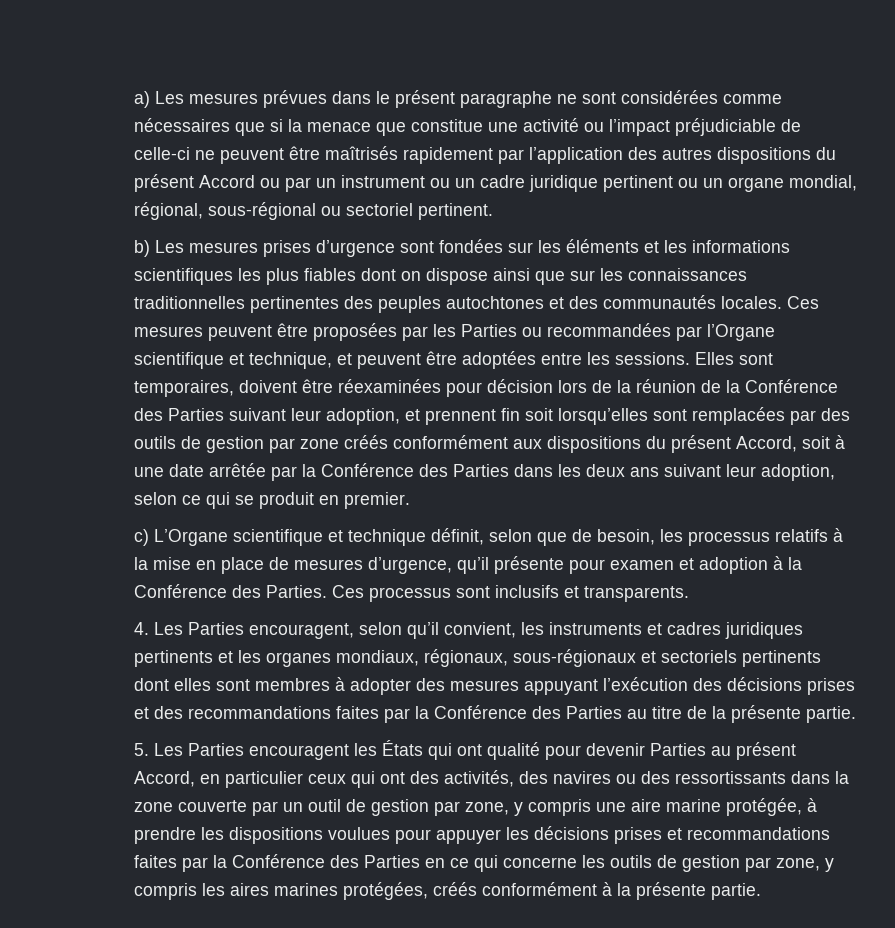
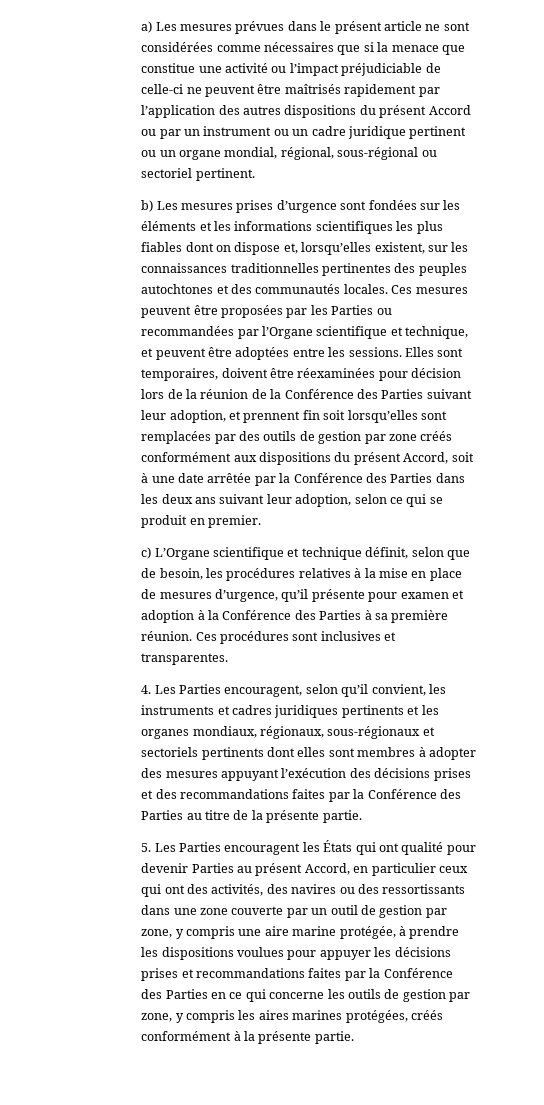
[460,91,553,108] paragraphe -> [383,21,422,31] article
[493,268,566,285] ainsi que -> [283,242,425,255] et, lorsqu’elles existent,
[688,529,829,546] processus relatifs -> [226,568,351,581] procédures relatives
[266,585,690,602] Parties. Ces processus sont inclusifs et transparents. -> [319,610,449,623] [141,631,397,644] [141,653,229,665] Parties à sa première réunion. Ces procédures sont inclusives et transparentes.
[835,771,850,784] la -> [173,908,197,915] une

